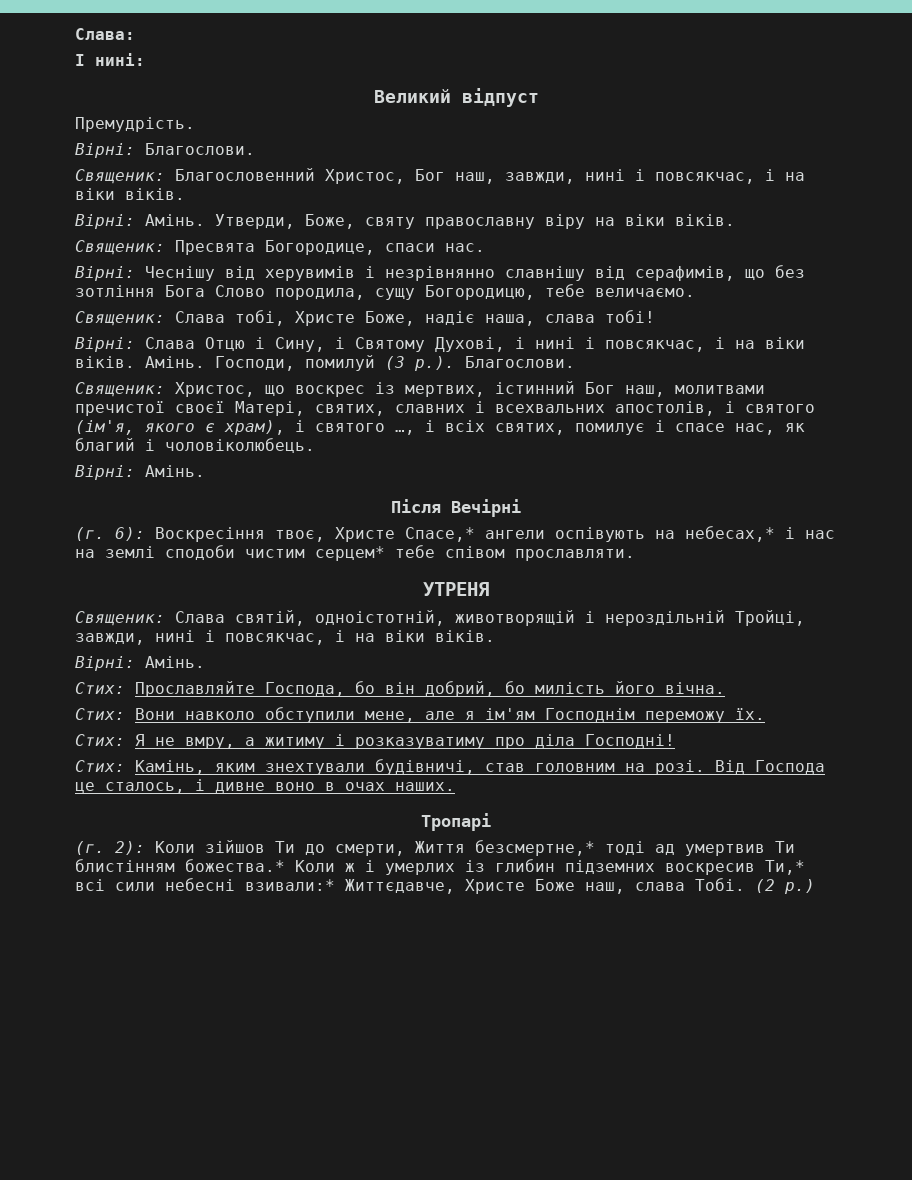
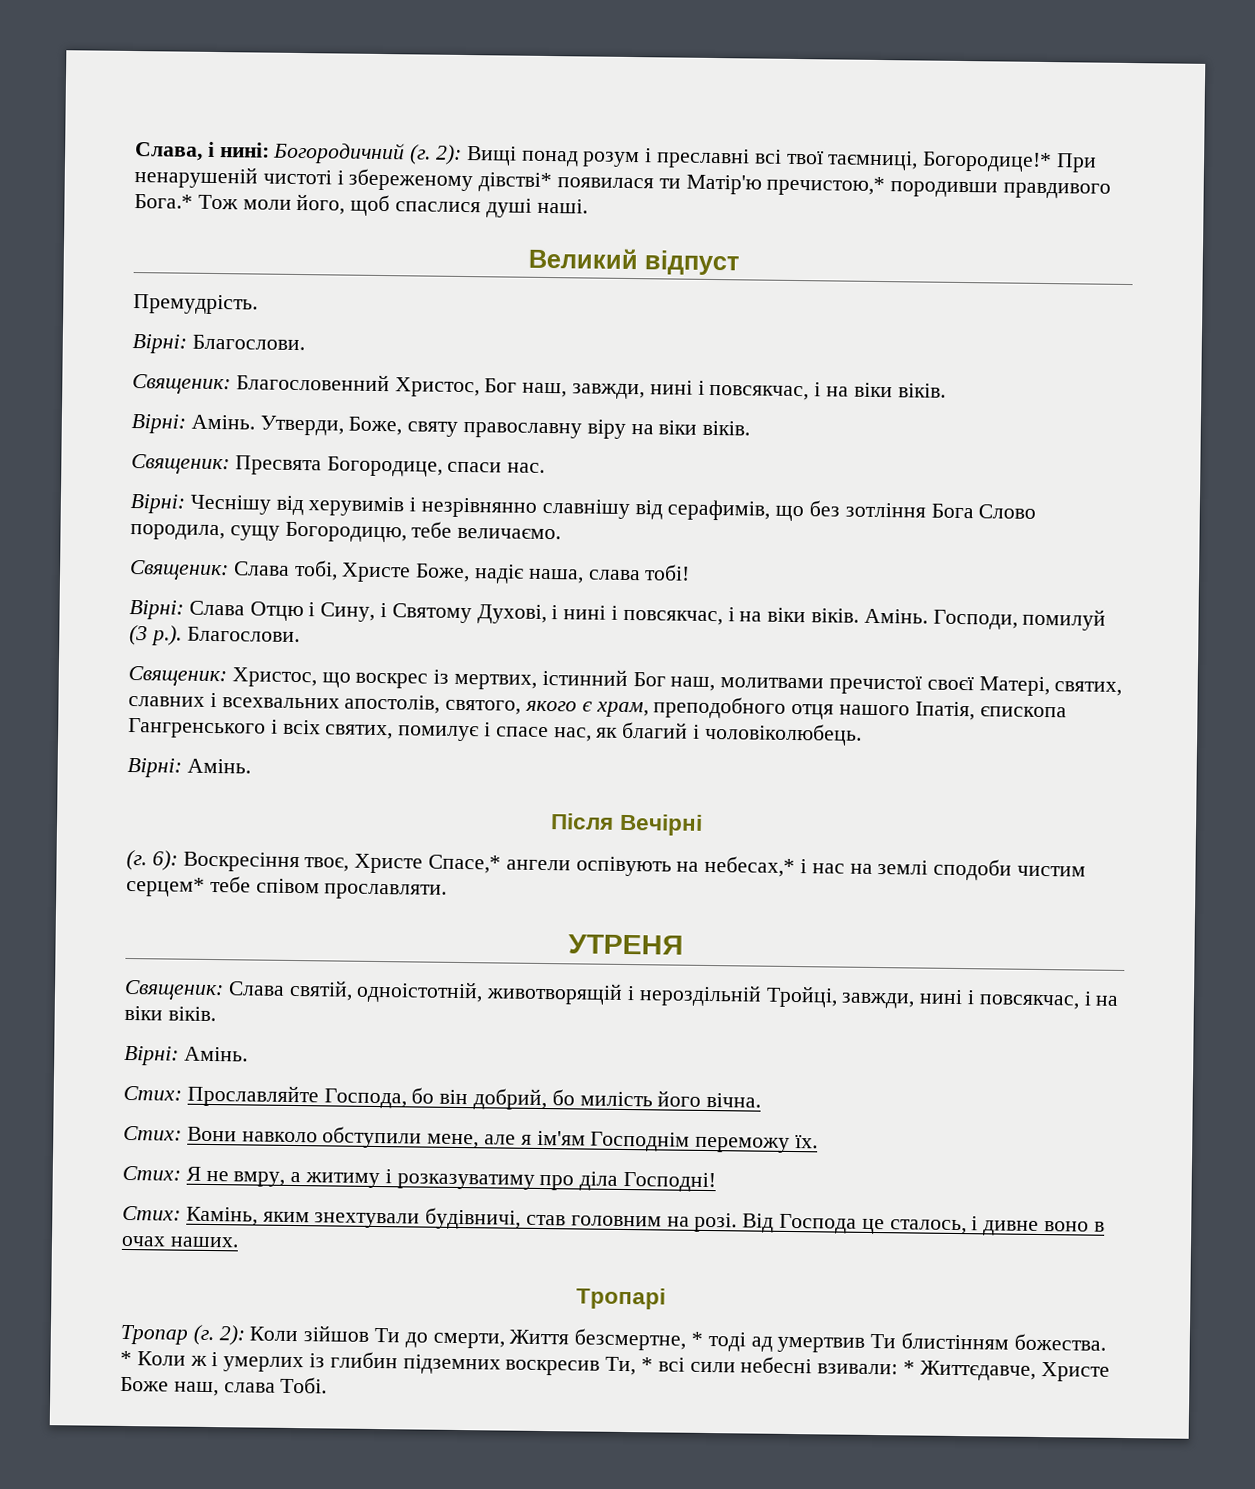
[75,28,135,40] [75,54,85,66] Слава: // І -> [135,141,215,161] Слава, і
(145, 59) none -> [272,141,1098,173] [134,166,1112,199] [134,193,588,218] Богородичний (г. 2): Вищі понад розум і преславні всі твої таємниці, Богородице!* При ненарушеній чистоті і збереженому дівстві* появилася ти Матір'ю пречистою,* породивши правдивого Бога.* Тож моли його, щоб спаслися душі наші.
[725,401,815,413] [75,420,415,435] і святого (ім'я, якого є храм), і святого …, -> [445,696,1067,721] [128,717,266,739] святого, якого є храм, преподобного отця нашого Іпатія, єпископа Гангренського
(491, 822) none -> [120,1324,188,1345] Тропар
[475,840,595,856] безсмертне,* -> [574,1328,704,1351] безсмертне, *
[185,859,285,872] божества.* -> [1013,1333,1106,1351] [120,1350,132,1366] божества. *
[765,860,805,875] Ти,* -> [605,1356,654,1376] Ти, *
[245,879,335,891] взивали:* -> [817,1360,916,1375] взивали: *
[755,879,815,894] (2 р.) -> (328, 1385) none

